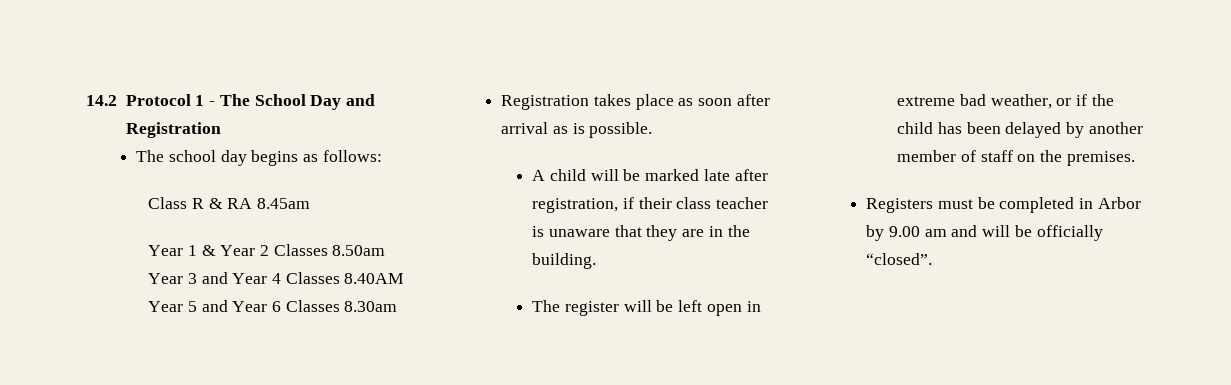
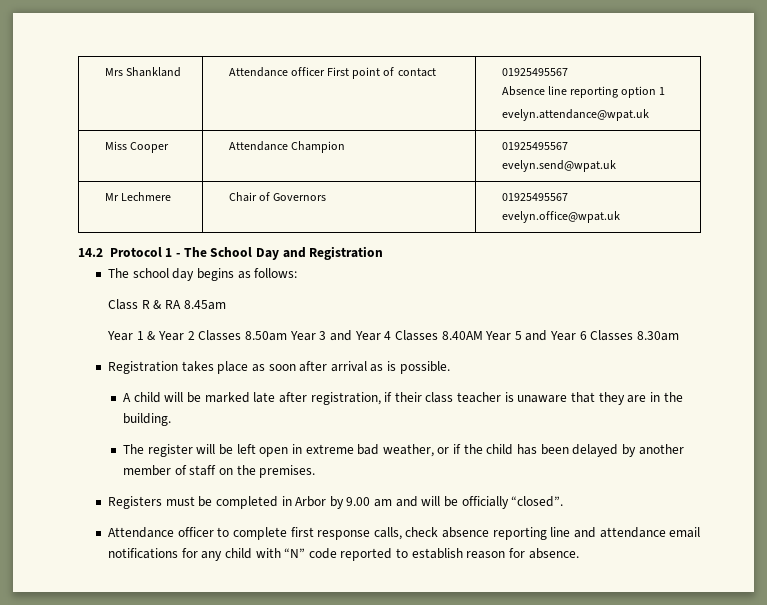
(86, 100) none -> [104,67,181,77] [228,67,436,79] [501,68,568,76] [501,86,666,98] [501,109,649,121] [104,141,169,153] [228,141,345,153] [501,142,568,150] [501,160,616,172] [104,192,171,201] [228,192,326,202] [501,193,568,201] [501,211,620,223] Mrs Shankland | Attendance officer First point of contact | 01925495567 // Absence line reporting option 1 // evelyn.attendance@wpat.uk // Miss Cooper | Attendance Champion | 01925495567 // evelyn.send@wpat.uk // Mr Lechmere | Chair of Governors | 01925495567 // evelyn.office@wpat.uk //
(933, 259) none -> [107,527,701,540] [107,548,579,561] // Attendance officer to complete first response calls, check absence reporting line and attendance email notifications for any child with “N” code reported to establish reason for absence.

